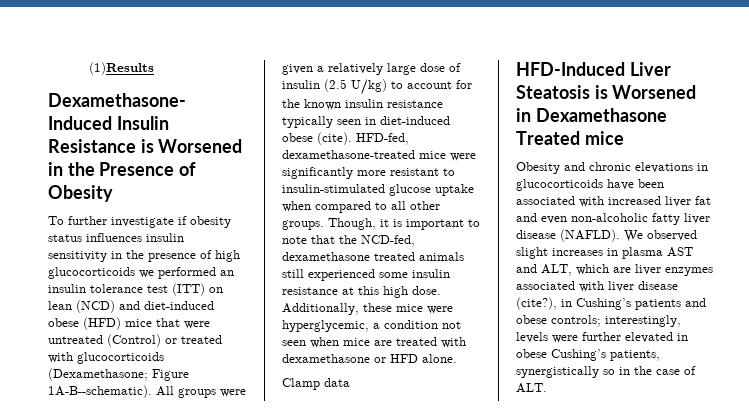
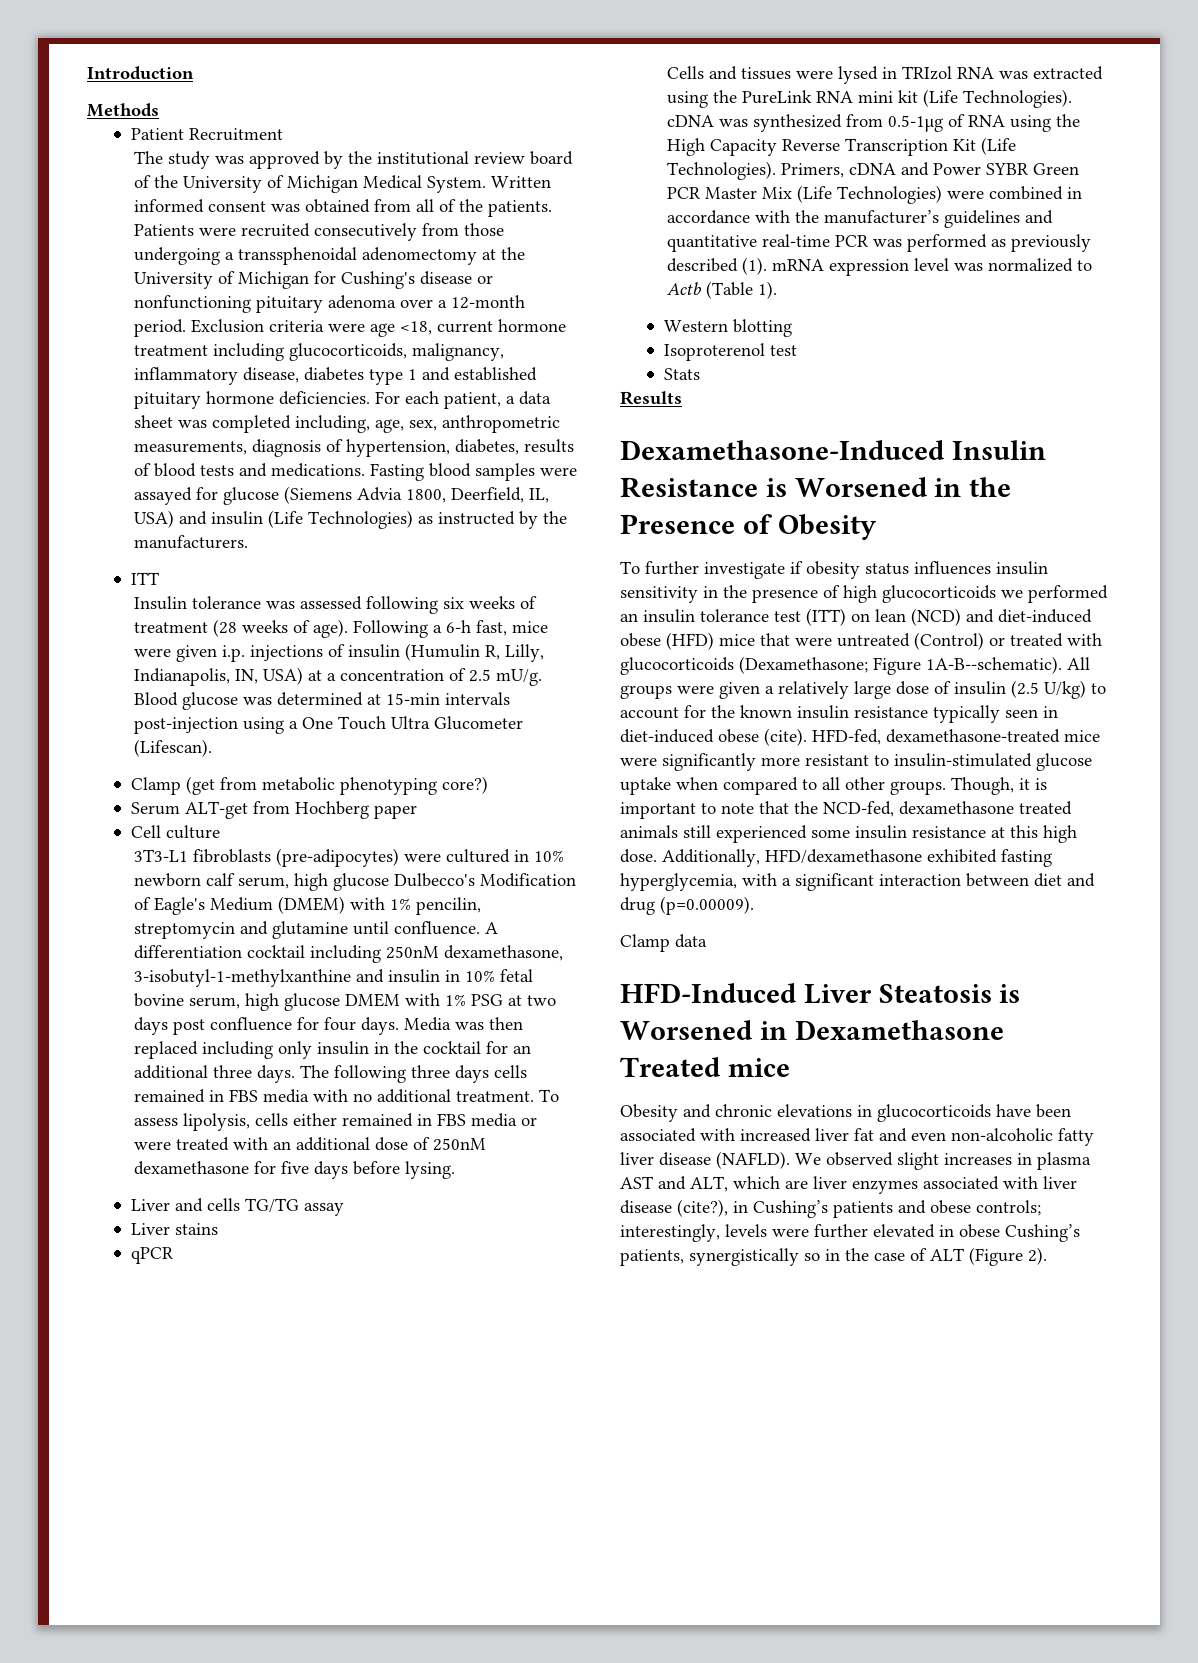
[88,62,154,75] (1)Results -> [87,66,194,80] [87,103,159,117] [130,128,283,141] [133,151,573,169] [133,175,551,193] [133,199,552,217] [133,223,504,241] [133,247,525,265] [133,271,493,289] [133,295,525,313] [133,319,566,337] [133,343,504,361] [133,367,537,385] [133,391,551,409] [133,415,560,433] [133,439,574,457] [133,463,577,481] [133,486,549,505] [133,510,567,529] [133,535,248,549] [130,572,159,585] [133,596,537,614] [133,619,548,638] [133,643,544,662] [133,667,542,686] [133,692,510,710] [133,716,523,734] [133,739,212,757] [130,776,488,795] [130,801,417,819] [130,825,220,839] [133,848,564,867] [133,873,576,891] [133,896,481,915] [133,921,498,939] [133,945,563,963] [133,969,533,987] [133,993,556,1011] [133,1017,523,1035] [133,1041,531,1059] [133,1065,527,1083] [133,1089,559,1103] [133,1113,537,1131] [133,1137,486,1151] [133,1161,455,1179] [130,1198,344,1216] [130,1223,218,1235] [130,1247,173,1264] [666,66,1103,84] [666,89,1072,108] [666,114,1080,132] [666,137,1016,156] [666,161,1079,180] [666,185,1082,204] [666,210,1053,228] [666,234,1091,252] [666,257,1092,276] [666,281,777,299] [663,319,792,337] [663,343,797,361] [663,368,700,380] [620,391,682,405] Introduction // Methods // Patient Recruitment // The study was approved by the institutional review board of the University of Michigan Medical System. Written informed consent was obtained from all of the patients. Patients were recruited consecutively from those undergoing a transsphenoidal adenomectomy at the University of Michigan for Cushing's disease or nonfunctioning pituitary adenoma over a 12-month period. Exclusion criteria were age <18, current hormone treatment including glucocorticoids, malignancy, inflammatory disease, diabetes type 1 and established pituitary hormone deficiencies. For each patient, a data sheet was completed including, age, sex, anthropometric measurements, diagnosis of hypertension, diabetes, results of blood tests and medications. Fasting blood samples were assayed for glucose (Siemens Advia 1800, Deerfield, IL, USA) and insulin (Life Technologies) as instructed by the manufacturers. // ITT // Insulin tolerance was assessed following six weeks of treatment (28 weeks of age). Following a 6-h fast, mice were given i.p. injections of insulin (Humulin R, Lilly, Indianapolis, IN, USA) at a concentration of 2.5 mU/g. Blood glucose was determined at 15-min intervals post-injection using a One Touch Ultra Glucometer (Lifescan). // Clamp (get from metabolic phenotyping core?) // Serum ALT-get from Hochberg paper // Cell culture // 3T3-L1 fibroblasts (pre-adipocytes) were cultured in 10% newborn calf serum, high glucose Dulbecco's Modification of Eagle's Medium (DMEM) with 1% pencilin, streptomycin and glutamine until confluence. A differentiation cocktail including 250nM dexamethasone, 3-isobutyl-1-methylxanthine and insulin in 10% fetal bovine serum, high glucose DMEM with 1% PSG at two days post confluence for four days. Media was then replaced including only insulin in the cocktail for an additional three days. The following three days cells remained in FBS media with no additional treatment. To assess lipolysis, cells either remained in FBS media or were treated with an additional dose of 250nM dexamethasone for five days before lysing. // Liver and cells TG/TG assay // Liver stains // qPCR // Cells and tissues were lysed in TRIzol RNA was extracted using the PureLink RNA mini kit (Life Technologies). cDNA was synthesized from 0.5-1μg of RNA using the High Capacity Reverse Transcription Kit (Life Technologies). Primers, cDNA and Power SYBR Green PCR Master Mix (Life Technologies) were combined in accordance with the manufacturer’s guidelines and quantitative real-time PCR was performed as previously described (1). mRNA expression level was normalized to Actb (Table 1). // Western blotting // Isoproterenol test // Stats // Results
[363,303,453,314] [282,320,461,332] [282,337,466,348] [282,354,457,363] these mice were hyperglycemic, a condition not seen when mice are treated with dexamethasone or HFD alone. -> [765,849,1052,867] [620,873,1095,891] [620,896,754,915] HFD/dexamethasone exhibited fasting hyperglycemia, with a significant interaction between diet and drug (p=0.00009).
[516,383,547,393] ALT. -> [930,1247,1047,1266] ALT (Figure 2).

